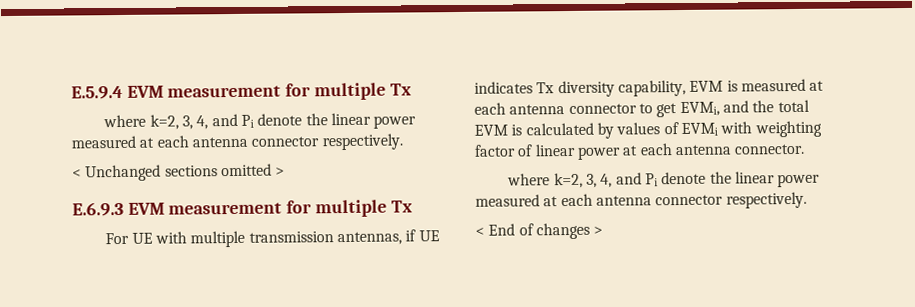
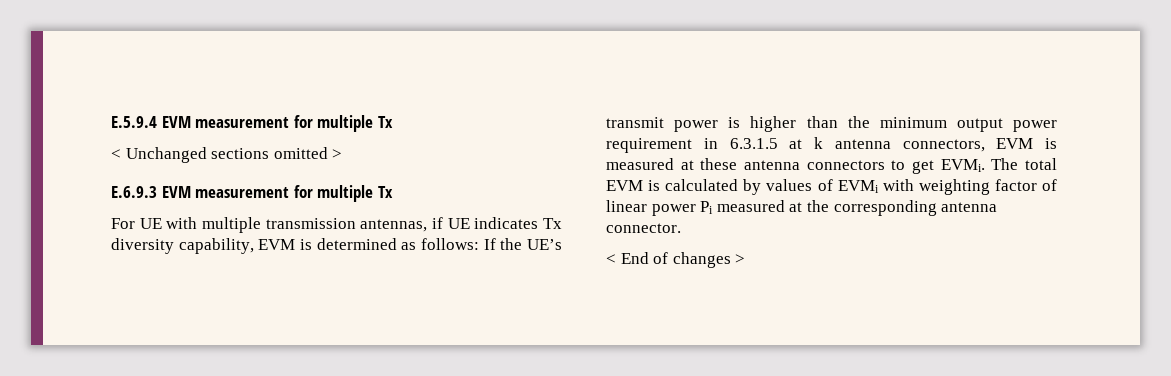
[103,112,417,130] [71,133,403,151] // where k=2, 3, 4, and Pi denote the linear power measured at each antenna connector respectively. -> (393, 122) none
[740,78,825,92] [474,100,775,118] measured at each antenna connector to get EVMi, and the -> [316,238,562,250] [606,116,1057,132] [606,137,1057,153] [606,158,1019,174] determined as follows: If the UE’s transmit power is higher than the minimum output power requirement in 6.3.1.5 at k antenna connectors, EVM is measured at these antenna connectors to get EVMi. The
[622,143,806,156] [507,171,821,189] [475,191,807,209] at each antenna connector. // where k=2, 3, 4, and Pi denote the linear power measured at each antenna connector respectively. -> [700,200,998,216] [606,223,681,233] Pi measured at the corresponding antenna connector.

